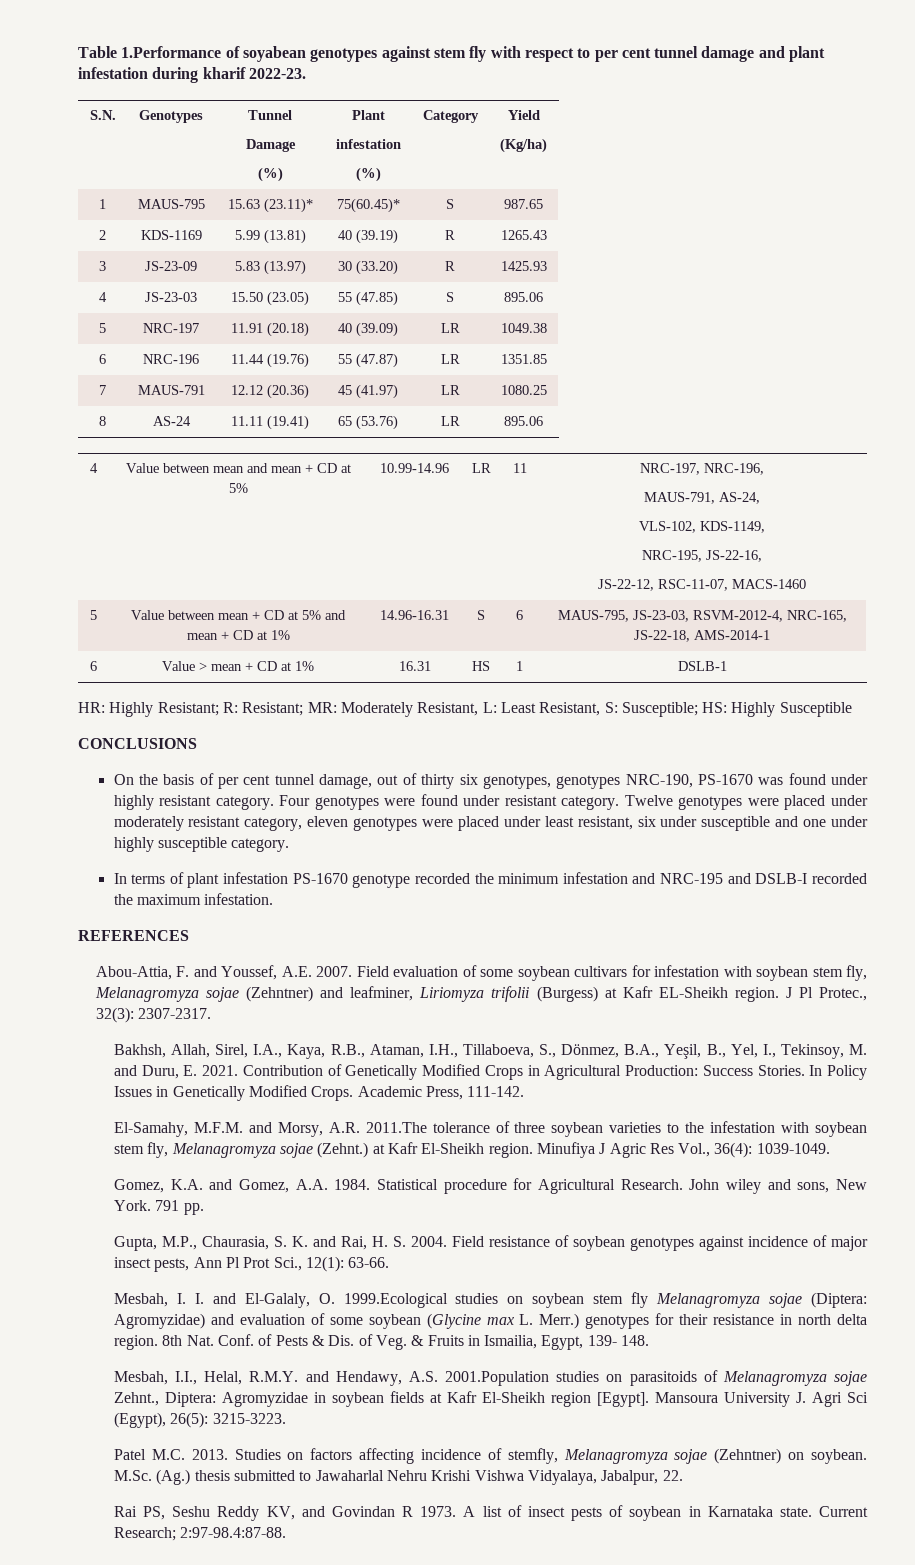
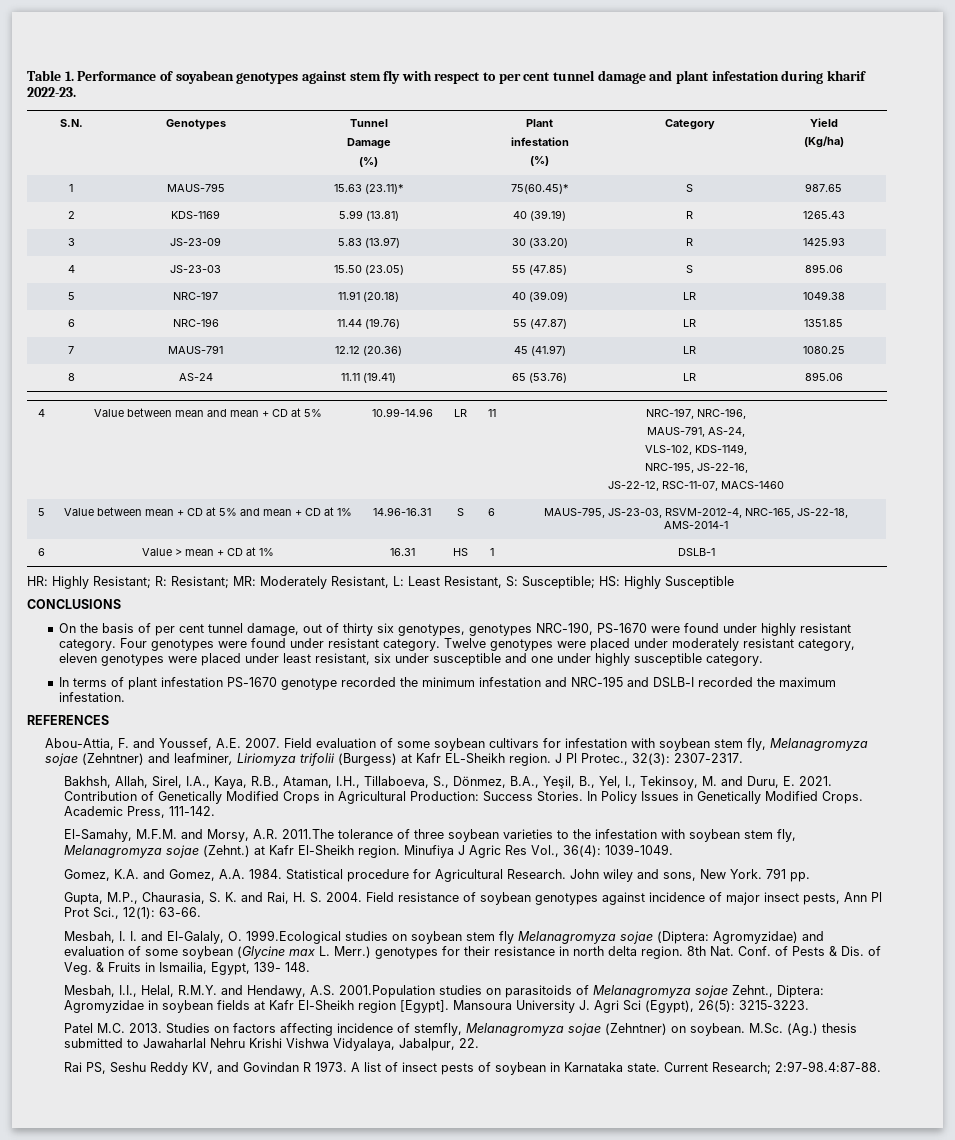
[121,46,222,58] 1.Performance -> [64,71,157,81] 1. Performance
[758,777,784,785] was -> [651,626,681,633] were

